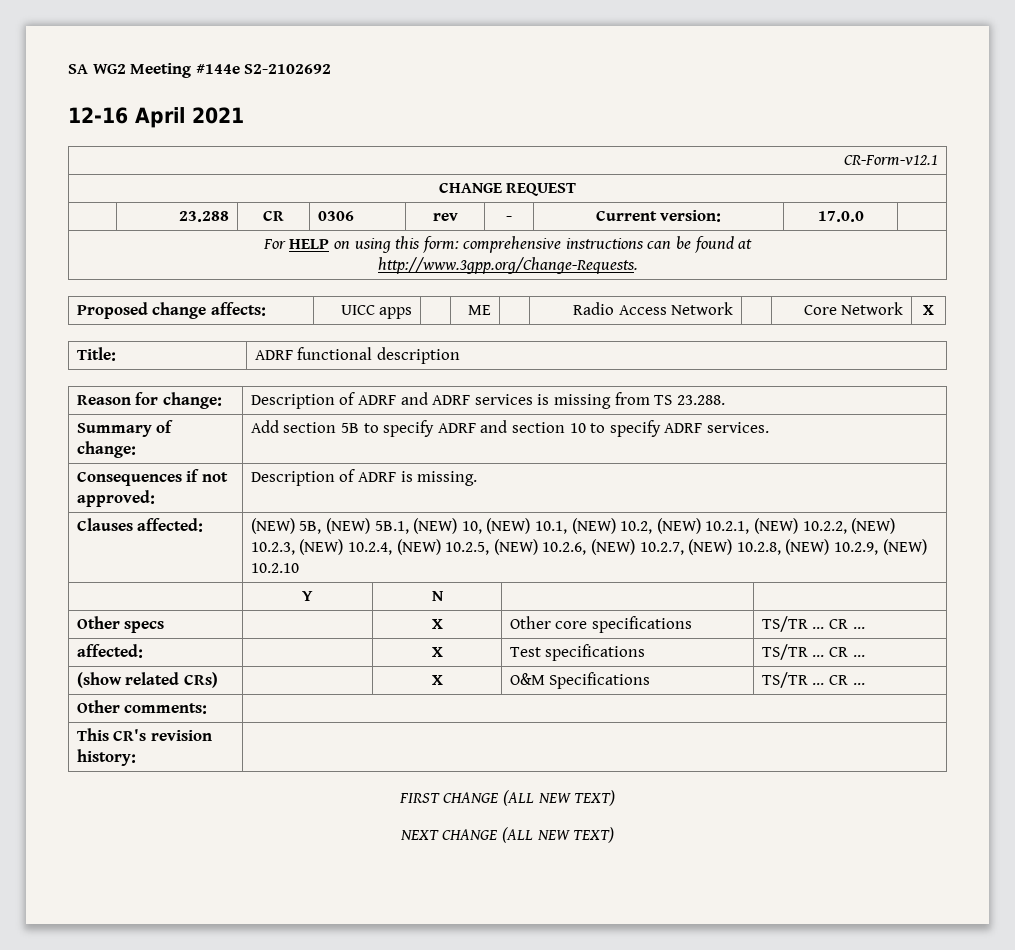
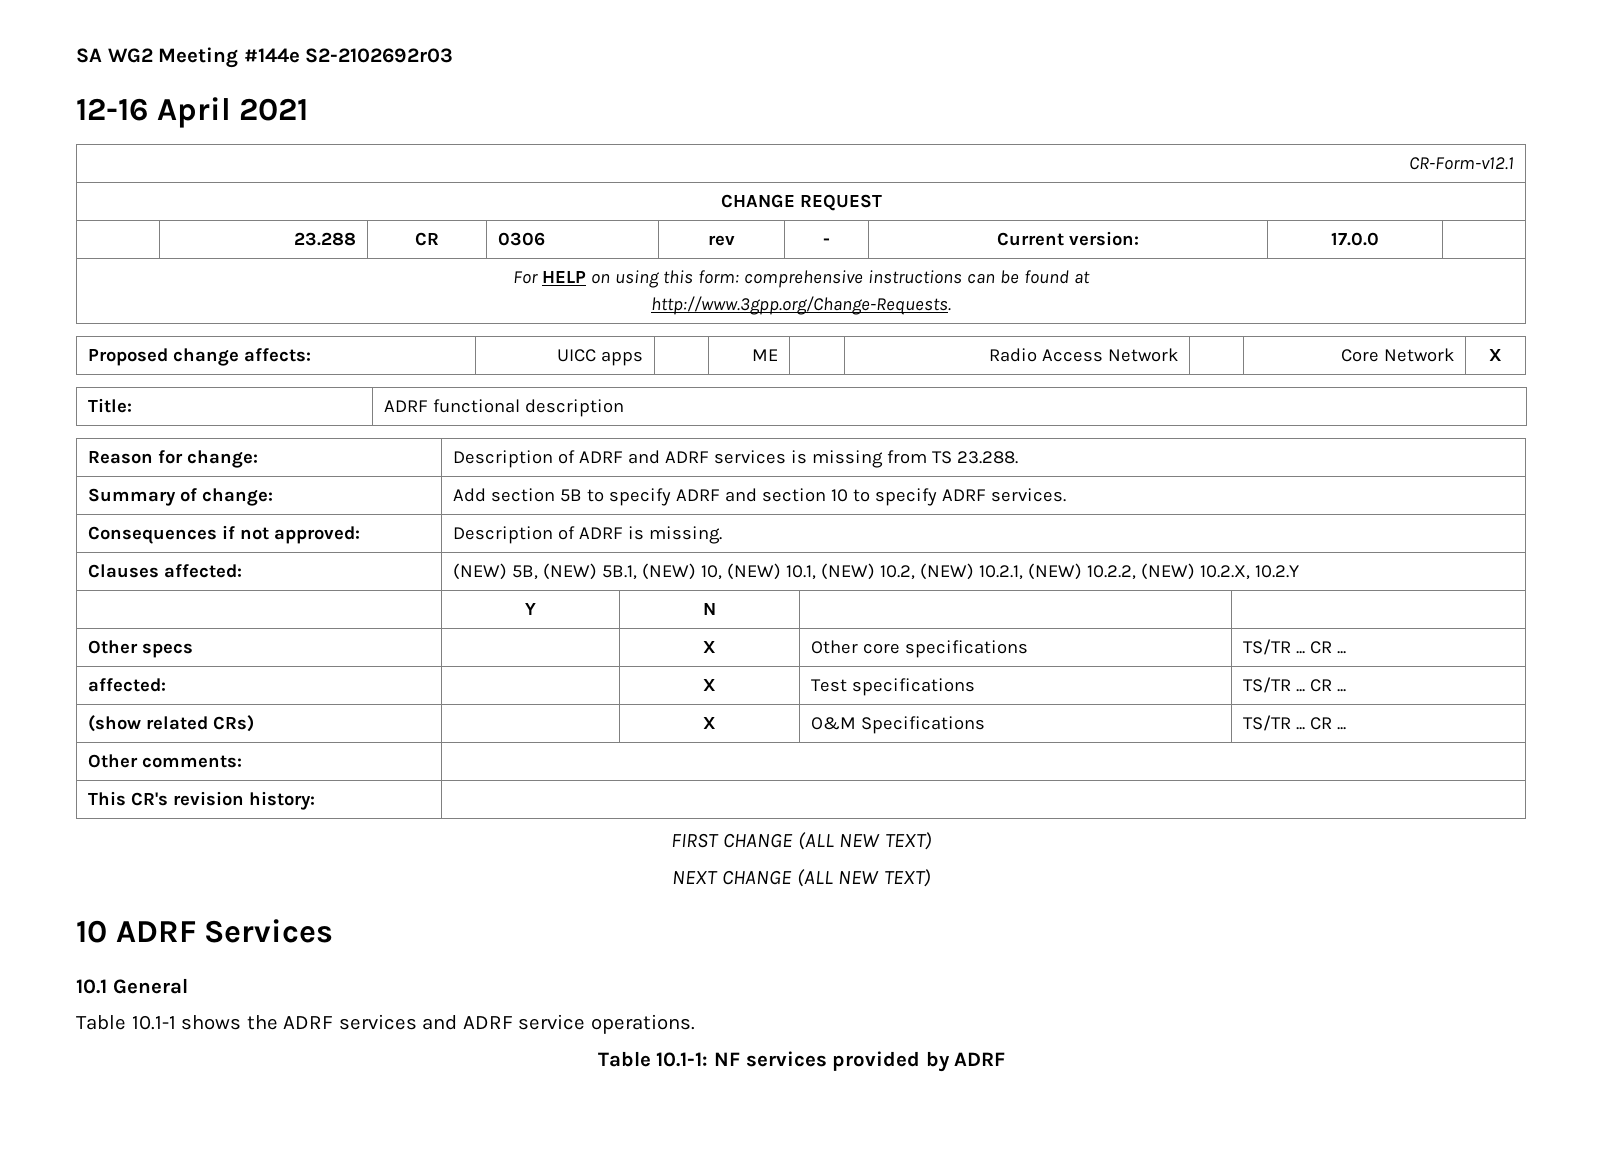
[244,64,332,74] S2-2102692 -> [305,48,454,63] S2-2102692r03
[250,539,927,555] [250,563,299,573] 10.2.3, (NEW) 10.2.4, (NEW) 10.2.5, (NEW) 10.2.6, (NEW) 10.2.7, (NEW) 10.2.8, (NEW) 10.2.9, (NEW) 10.2.10 -> [1199,565,1299,580] 10.2.X, 10.2.Y
(615, 835) none -> [76,919,334,943] [76,978,188,994] [76,1014,695,1034] [597,1051,1006,1072] // 10 ADRF Services // 10.1 General // Table 10.1-1 shows the ADRF services and ADRF service operations. // Table 10.1-1: NF services provided by ADRF

